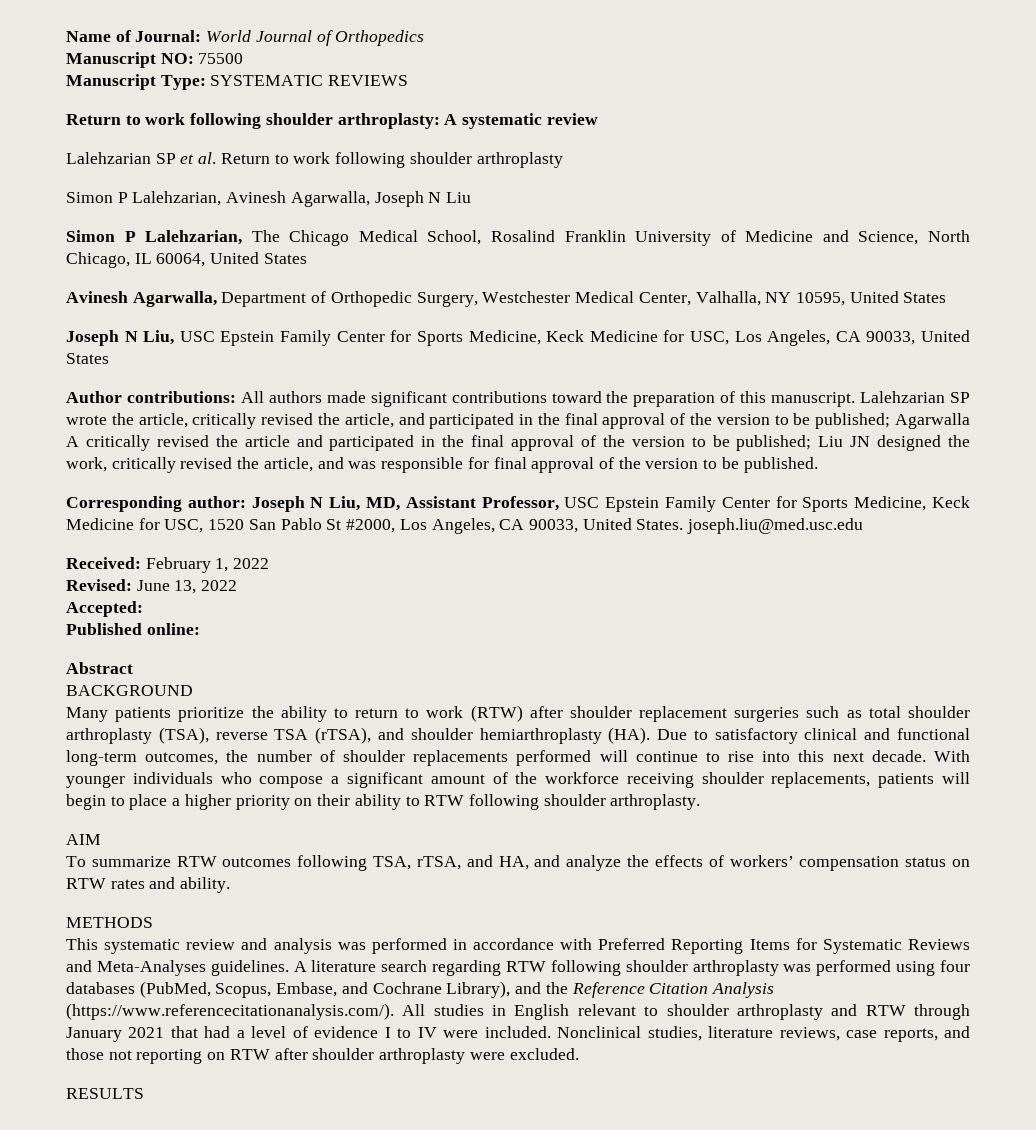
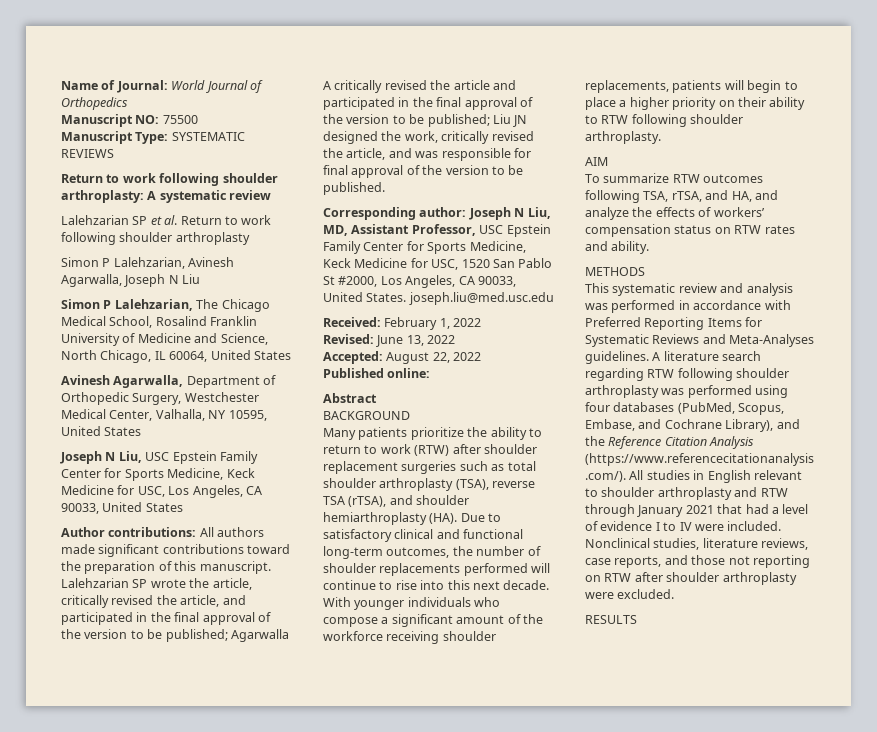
(143, 609) none -> [386,352,482,364] August 22, 2022

